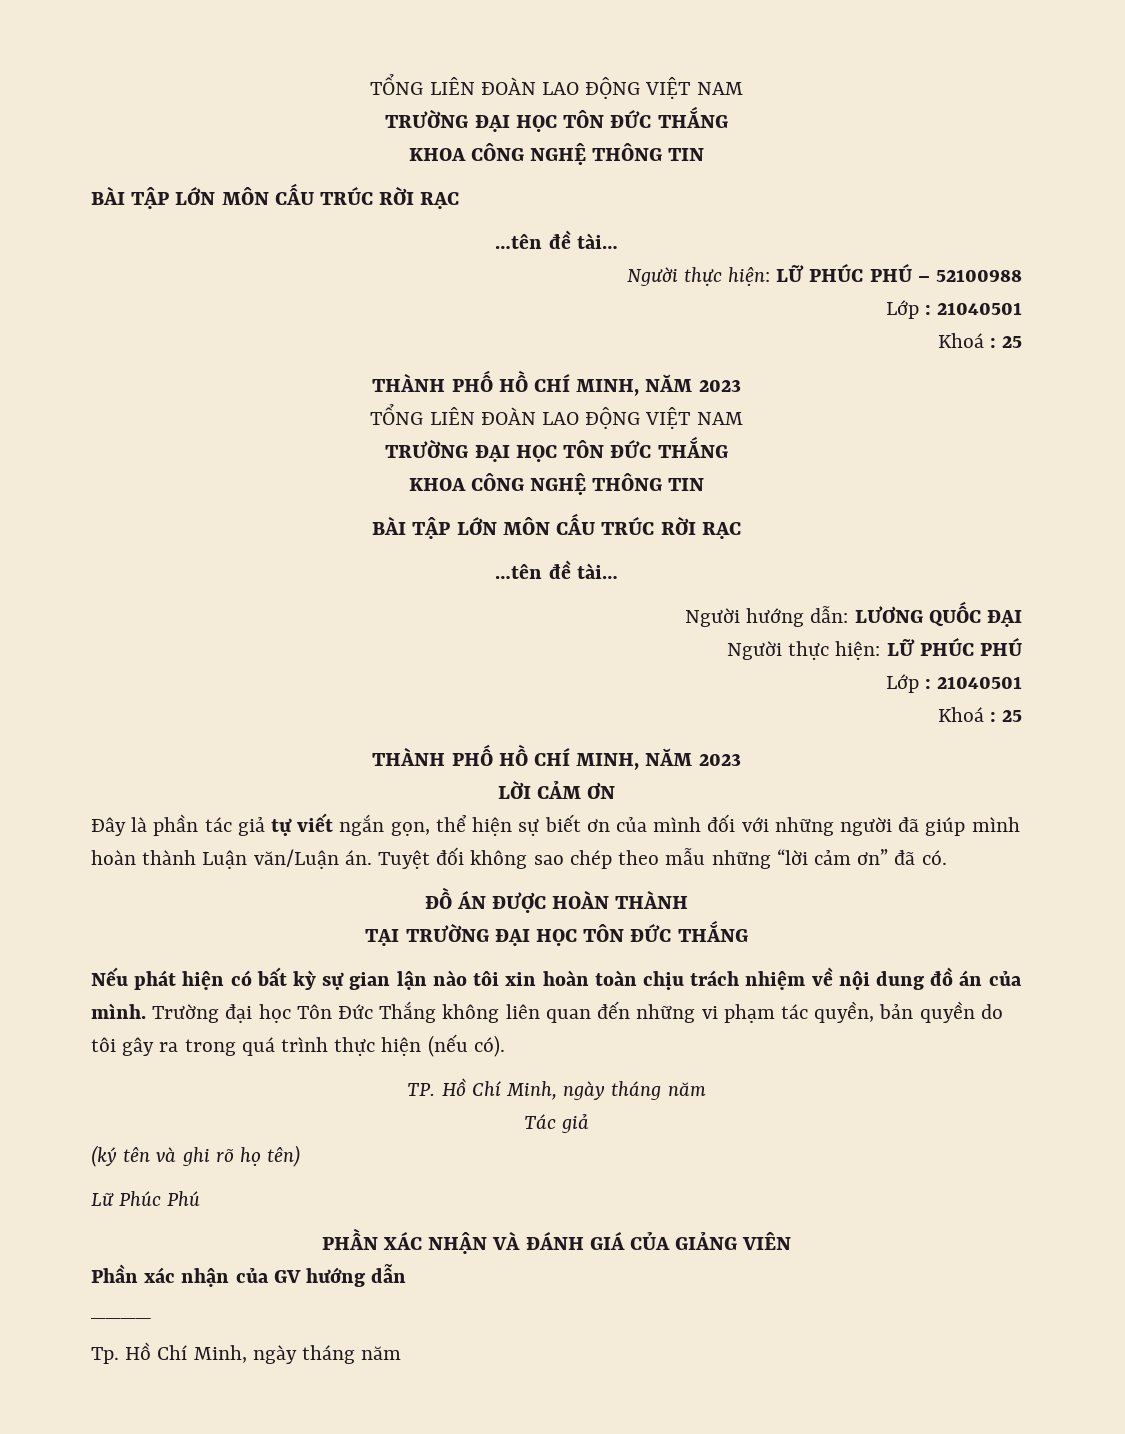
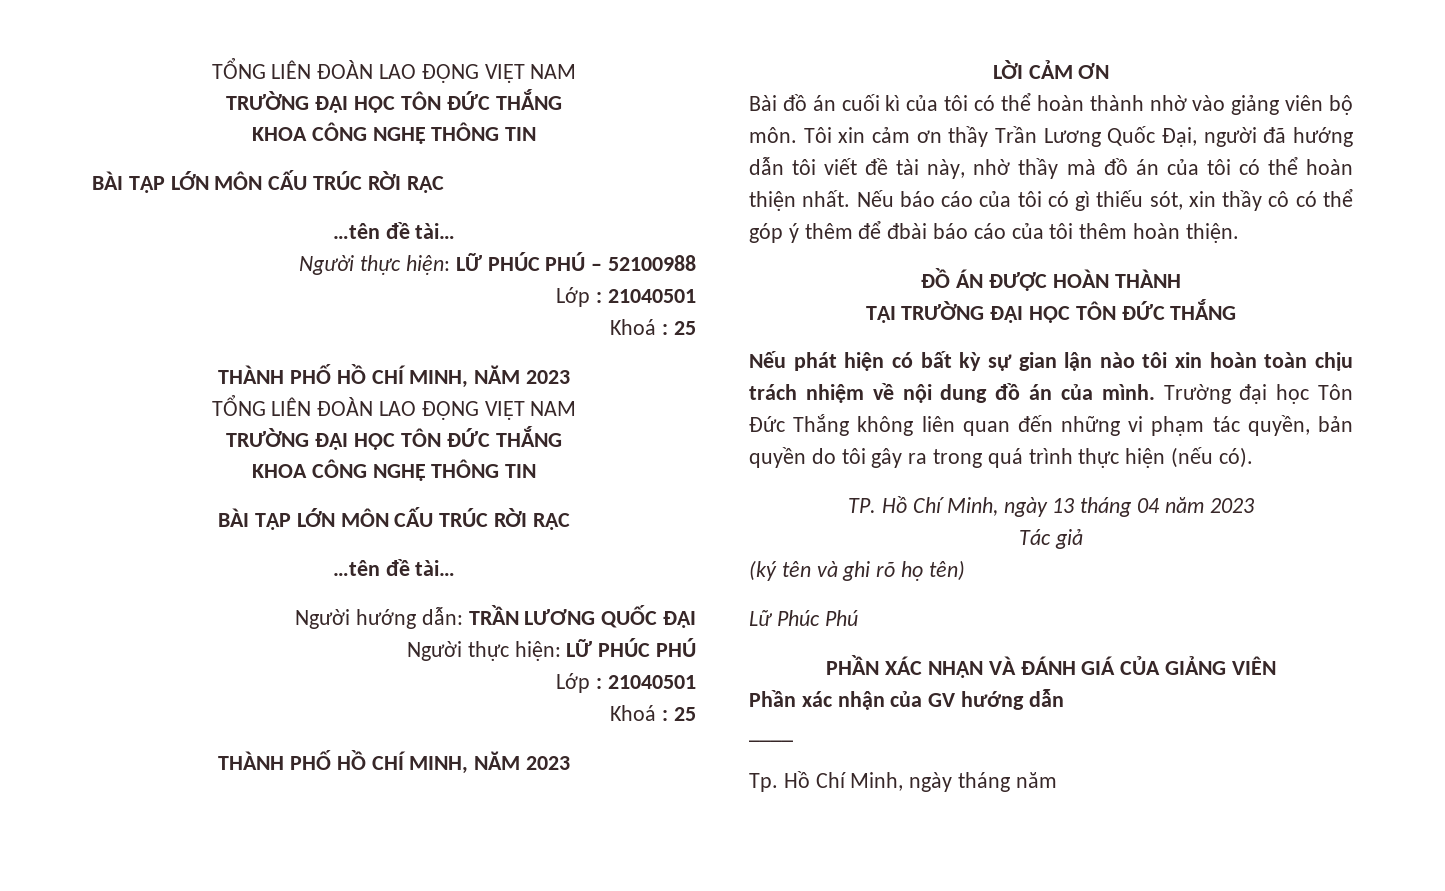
(849, 614) none -> [468,605,519,625] TRẦN
[91,813,1020,836] [91,847,947,869] Đây là phần tác giả tự viết ngắn gọn, thể hiện sự biết ơn của mình đối với những người đã giúp mình hoàn thành Luận văn/Luận án. Tuyệt đối không sao chép theo mẫu những “lời cảm ơn” đã có. -> [749,93,1353,115] [749,126,1353,147] [749,157,1353,179] [749,189,1353,211] [749,221,1239,243] Bài đồ án cuối kì của tôi có thể hoàn thành nhờ vào giảng viên bộ môn. Tôi xin cảm ơn thầy Trần Lương Quốc Đại, người đã hướng dẫn tôi viết đề tài này, nhờ thầy mà đồ án của tôi có thể hoàn thiện nhất. Nếu báo cáo của tôi có gì thiếu sót, xin thầy cô có thể góp ý thêm để đbài báo cáo của tôi thêm hoàn thiện.
[611,1081,706,1100] tháng năm -> [1052,497,1254,517] 13 tháng 04 năm 2023

